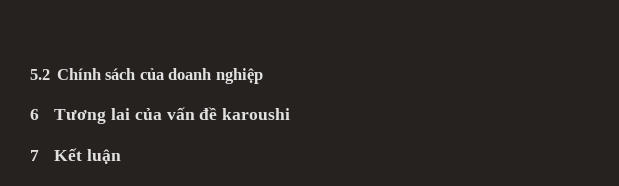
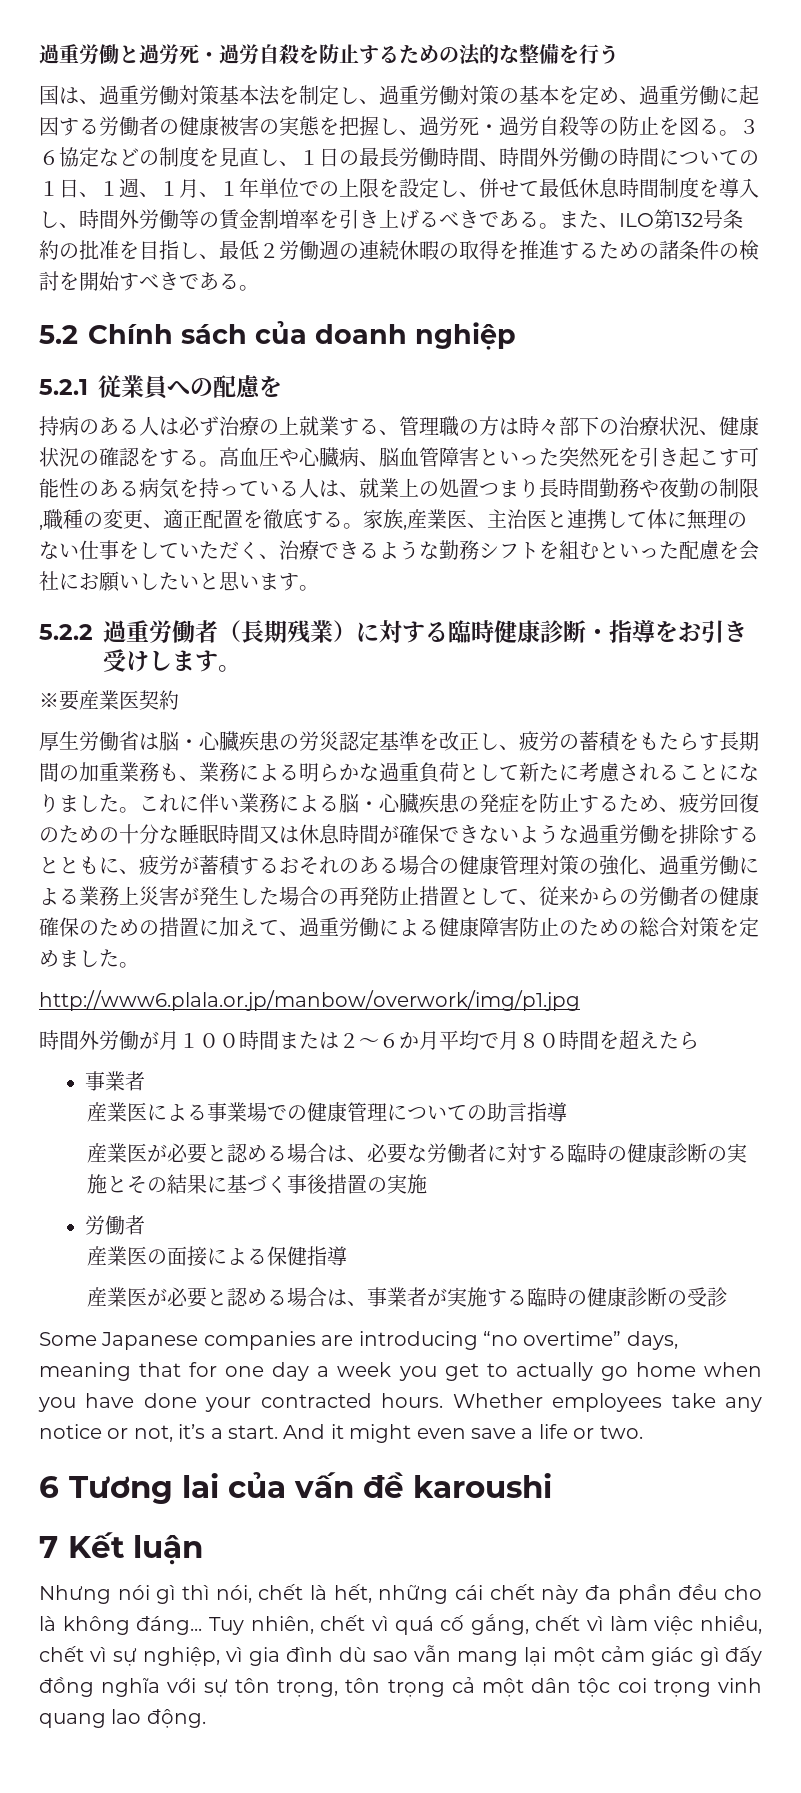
(30, 74) none -> [39,43,619,66] [39,85,759,106] [39,116,759,136] [39,146,759,167] [39,177,759,198] [39,209,743,230] [39,240,759,260] [39,271,259,291] 過重労働と過労死・過労自殺を防止するための法的な整備を行う // 国は、過重労働対策基本法を制定し、過重労働対策の基本を定め、過重労働に起因する労働者の健康被害の実態を把握し、過労死・過労自殺等の防止を図る。３６協定などの制度を見直し、１日の最長労働時間、時間外労働の時間についての１日、１週、１月、１年単位での上限を設定し、併せて最低休息時間制度を導入し、時間外労働等の賃金割増率を引き上げるべきである。また、ILO第132号条約の批准を目指し、最低２労働週の連続休暇の取得を推進するための諸条件の検討を開始すべきである。 //
(263, 76) none -> [39,375,282,399] [39,416,759,437] [39,447,759,468] [39,478,759,499] [39,509,747,530] [39,540,759,561] [39,571,319,592] [39,620,747,644] [103,649,241,672] [39,690,179,711] [39,731,759,752] [39,762,759,783] [39,793,759,814] [39,824,759,844] [39,855,759,876] [39,886,759,906] [39,917,759,937] [39,949,139,968] [39,990,580,1011] [39,1030,699,1050] [84,1071,145,1091] [86,1102,567,1122] [86,1143,747,1164] [86,1174,427,1194] [84,1215,145,1235] [86,1246,347,1267] [86,1287,727,1308] [39,1331,678,1350] [39,1362,763,1381] [38,1393,762,1412] [39,1424,643,1443] // 5.2.1従業員への配慮を // 持病のある人は必ず治療の上就業する、管理職の方は時々部下の治療状況、健康状況の確認をする。高血圧や心臓病、脳血管障害といった突然死を引き起こす可能性のある病気を持っている人は、就業上の処置つまり長時間勤務や夜勤の制限,職種の変更、適正配置を徹底する。家族,産業医、主治医と連携して体に無理のない仕事をしていただく、治療できるような勤務シフトを組むといった配慮を会社にお願いしたいと思います。 // 5.2.2過重労働者（長期残業）に対する臨時健康診断・指導をお引き受けします。 // ※要産業医契約 // 厚生労働省は脳・心臓疾患の労災認定基準を改正し、疲労の蓄積をもたらす長期間の加重業務も、業務による明らかな過重負荷として新たに考慮されることになりました。これに伴い業務による脳・心臓疾患の発症を防止するため、疲労回復のための十分な睡眠時間又は休息時間が確保できないような過重労働を排除するとともに、疲労が蓄積するおそれのある場合の健康管理対策の強化、過重労働による業務上災害が発生した場合の再発防止措置として、従来からの労働者の健康確保のための措置に加えて、過重労働による健康障害防止のための総合対策を定めました。 // http://www6.plala.or.jp/manbow/overwork/img/p1.jpg // 時間外労働が月１００時間または２～６か月平均で月８０時間を超えたら // 事業者 // 産業医による事業場での健康管理についての助言指導 // 産業医が必要と認める場合は、必要な労働者に対する臨時の健康診断の実施とその結果に基づく事後措置の実施 // 労働者 // 産業医の面接による保健指導 // 産業医が必要と認める場合は、事業者が実施する臨時の健康診断の受診 // Some Japanese companies are introducing “no overtime” days, meaning that for one day a week you get to actually go home when you have done your contracted hours. Whether employees take any notice or not, it’s a start. And it might even save a life or two.
(122, 156) none -> [39,1584,762,1604] [39,1614,762,1635] [39,1645,762,1666] [39,1677,762,1697] [39,1709,206,1728] // Nhưng nói gì thì nói, chết là hết, những cái chết này đa phần đều cho là không đáng... Tuy nhiên, chết vì quá cố gắng, chết vì làm việc nhiều, chết vì sự nghiệp, vì gia đình dù sao vẫn mang lại một cảm giác gì đấy đồng nghĩa với sự tôn trọng, tôn trọng cả một dân tộc coi trọng vinh quang lao động.

